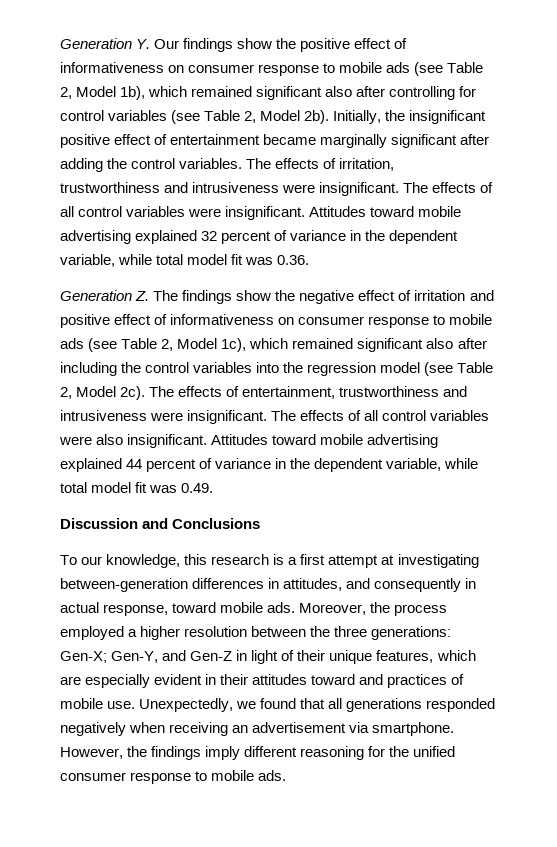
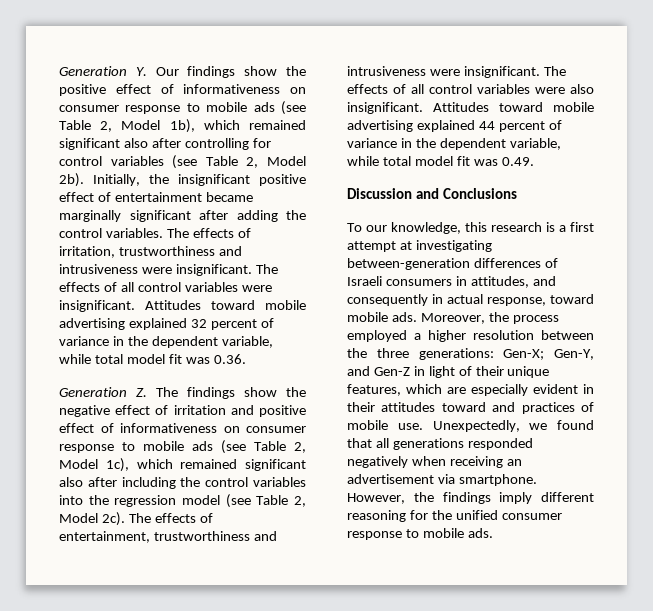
(265, 583) none -> [544,258,558,268] [347,276,452,286] of Israeli consumers

